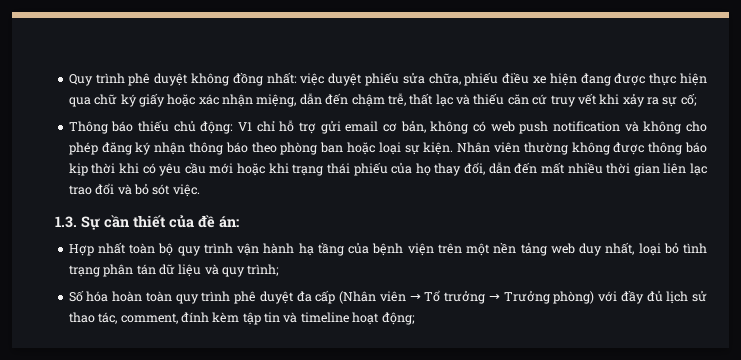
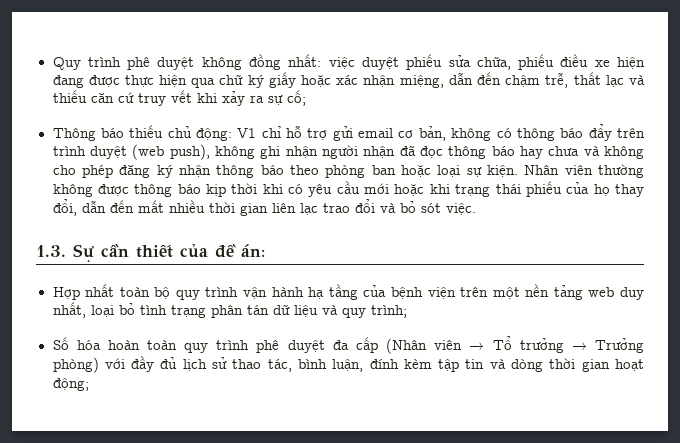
[490,121,621,134] web push notification -> [516,124,645,141] [52,144,580,160] thông báo đẩy trên trình duyệt (web push), không ghi nhận người nhận đã đọc thông báo hay chưa
[120,313,178,324] comment, -> [297,359,364,372] bình luận,
[300,312,349,323] timeline -> [511,358,610,372] dòng thời gian

